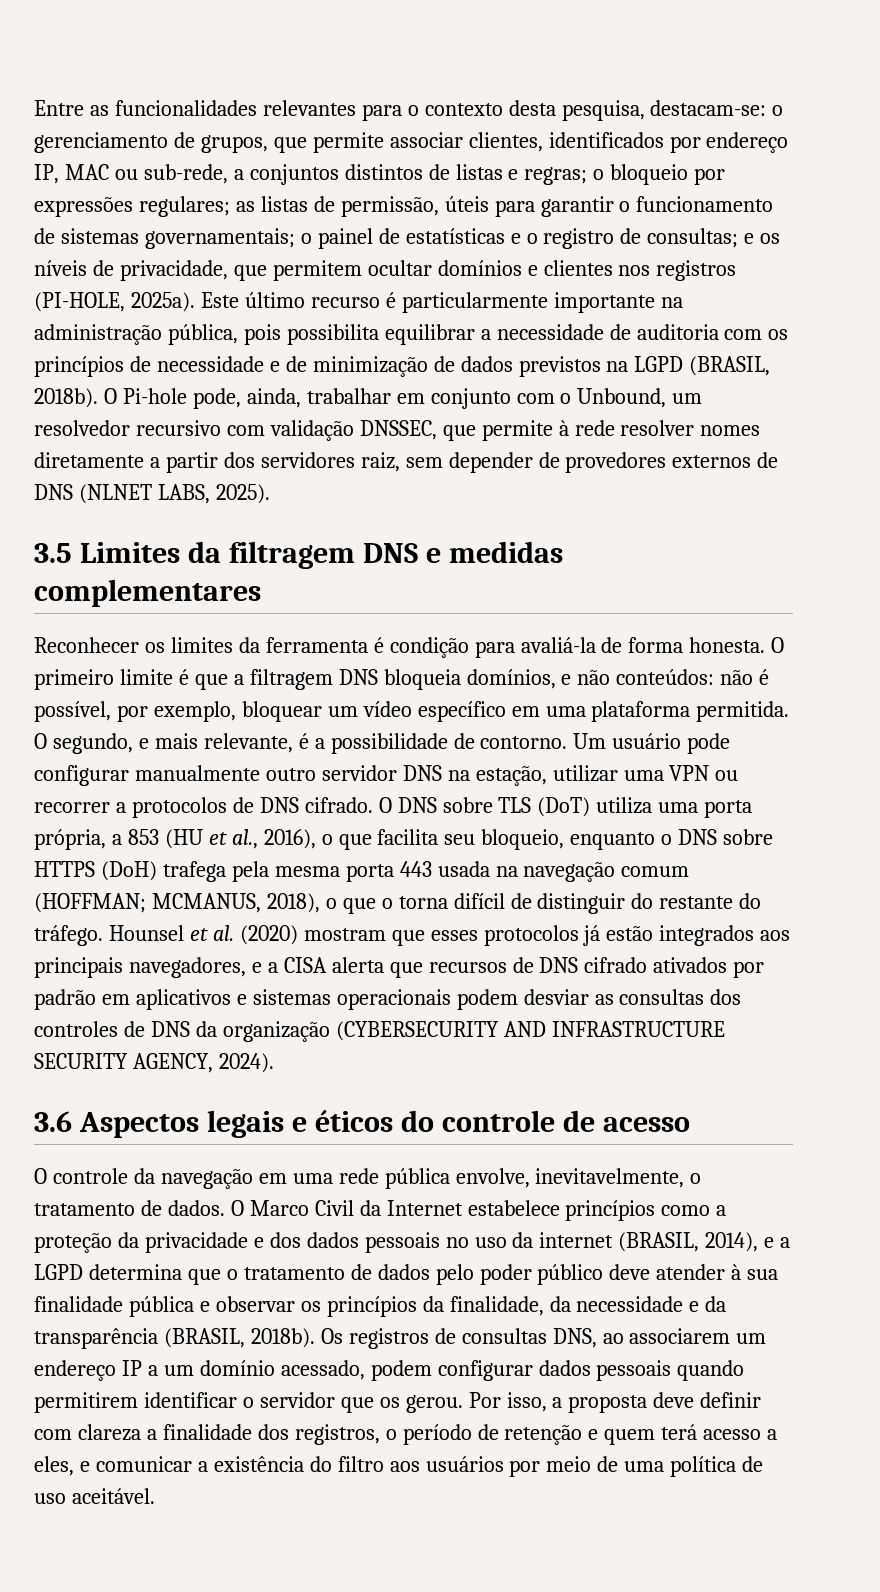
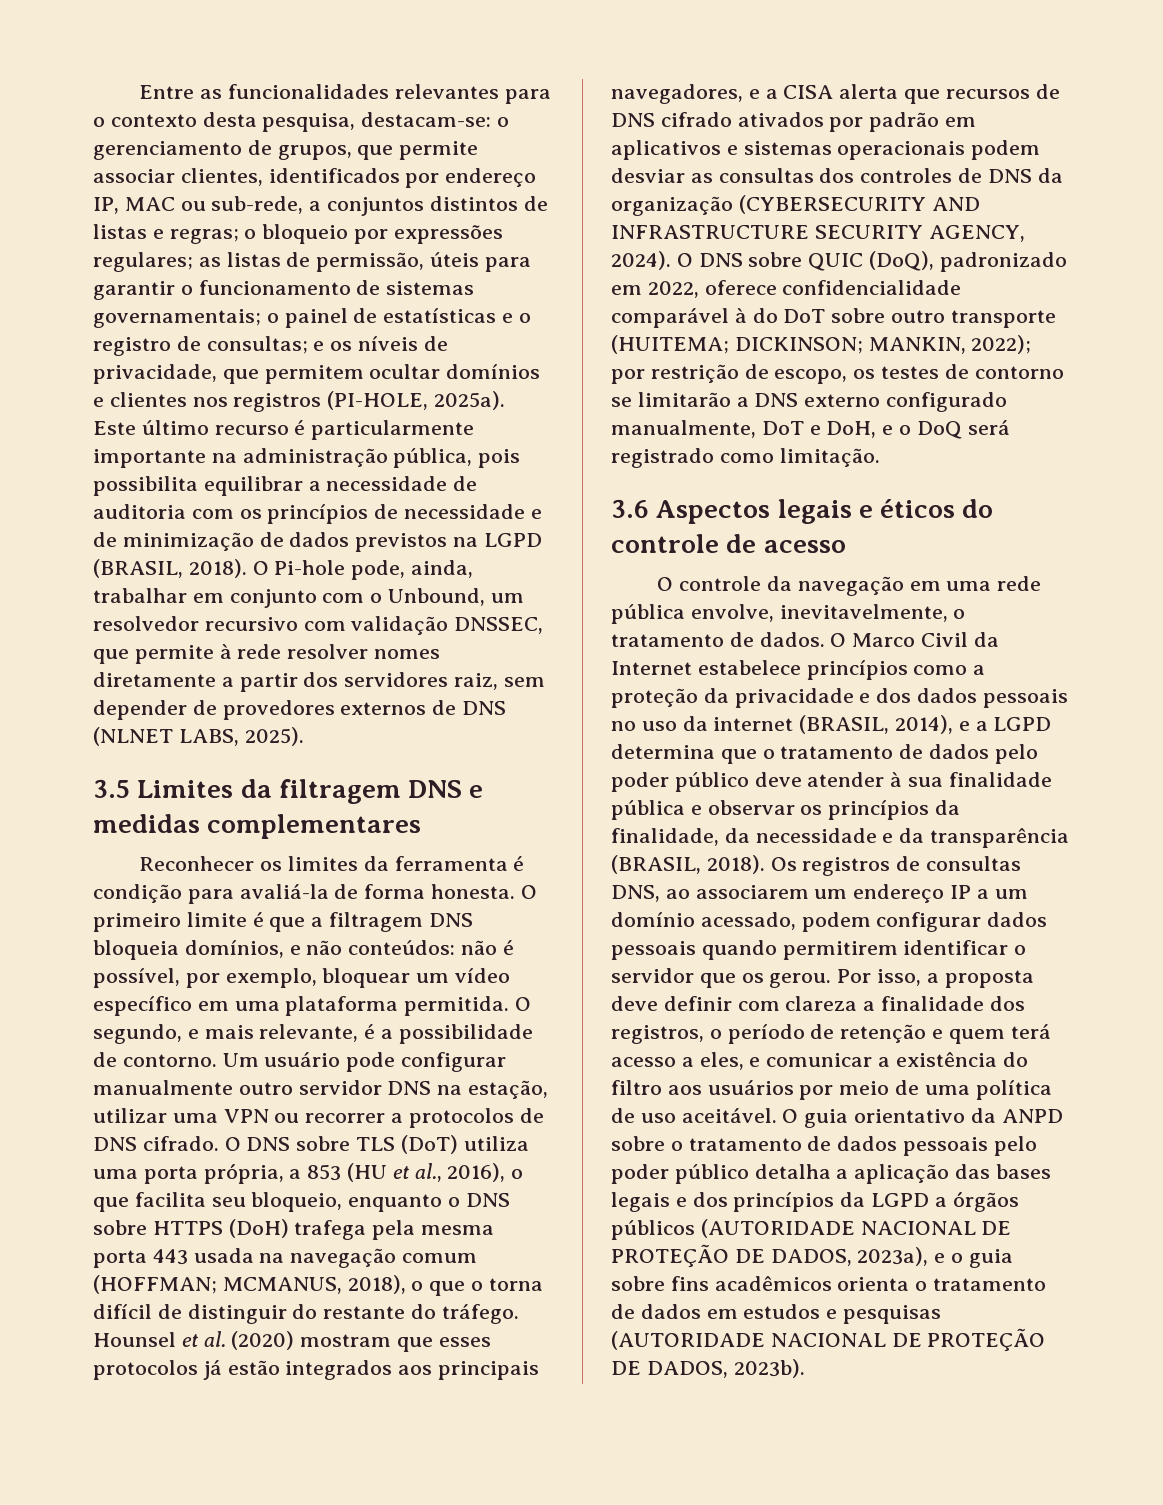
[34,388,98,408] 2018b). -> [188,559,247,578] 2018).
(274, 1063) none -> [676,251,1067,272] [611,280,962,298] [611,308,1056,328] [611,335,1032,354] [611,364,1064,384] [611,392,1008,412] [611,420,1010,439] [611,448,880,468] O DNS sobre QUIC (DoQ), padronizado em 2022, oferece confidencialidade comparável à do DoT sobre outro transporte (HUITEMA; DICKINSON; MANKIN, 2022); por restrição de escopo, os testes de contorno se limitarão a DNS externo configurado manualmente, DoT e DoH, e o DoQ será registrado como limitação.
[250,1328,315,1348] 2018b). -> [706,855,765,874] 2018).
(155, 1496) none -> [782,1108,1063,1128] [611,1136,1037,1156] [611,1164,1051,1184] [611,1191,1019,1212] [611,1219,1012,1240] [611,1244,1013,1268] [611,1276,1047,1291] [611,1304,942,1324] [611,1328,1046,1352] [611,1359,805,1378] O guia orientativo da ANPD sobre o tratamento de dados pessoais pelo poder público detalha a aplicação das bases legais e dos princípios da LGPD a órgãos públicos (AUTORIDADE NACIONAL DE PROTEÇÃO DE DADOS, 2023a), e o guia sobre fins acadêmicos orienta o tratamento de dados em estudos e pesquisas (AUTORIDADE NACIONAL DE PROTEÇÃO DE DADOS, 2023b).

